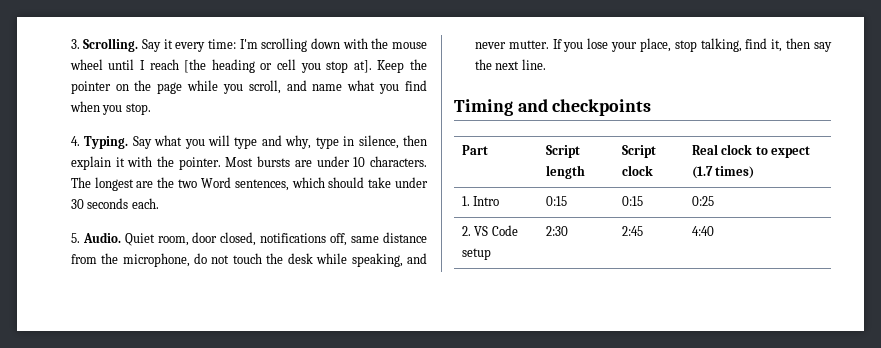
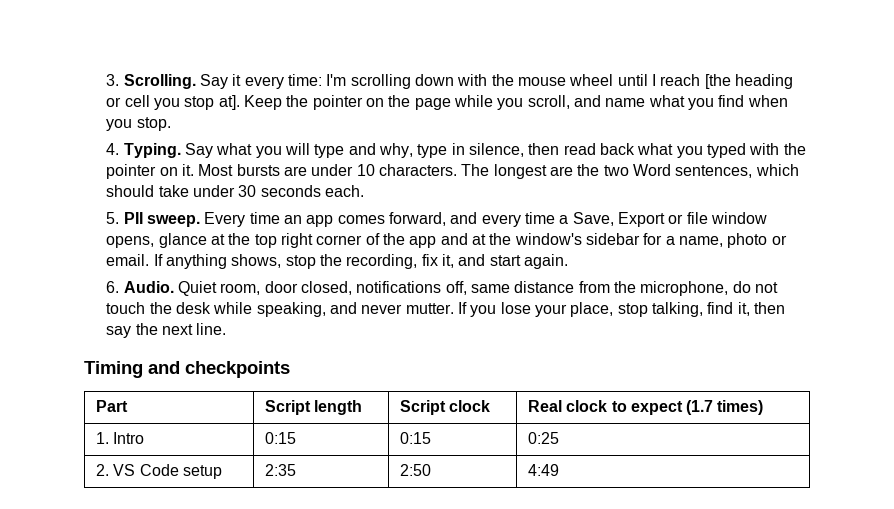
[70,156,221,170] explain it with the pointer. -> [563,143,806,158] [106,164,195,179] read back what you typed with the pointer on it.
(80, 238) none -> [123,212,767,227] [106,233,787,248] [106,254,568,269] [106,281,120,293] PII sweep. Every time an app comes forward, and every time a Save, Export or file window opens, glance at the top right corner of the app and at the window's sidebar for a name, photo or email. If anything shows, stop the recording, fix it, and start again. // 6.
[545,226,568,236] [621,226,643,236] [691,226,714,236] 2:30 | 2:45 | 4:40 -> [264,464,296,476] [399,464,431,476] [527,464,559,476] 2:35 | 2:50 | 4:49

